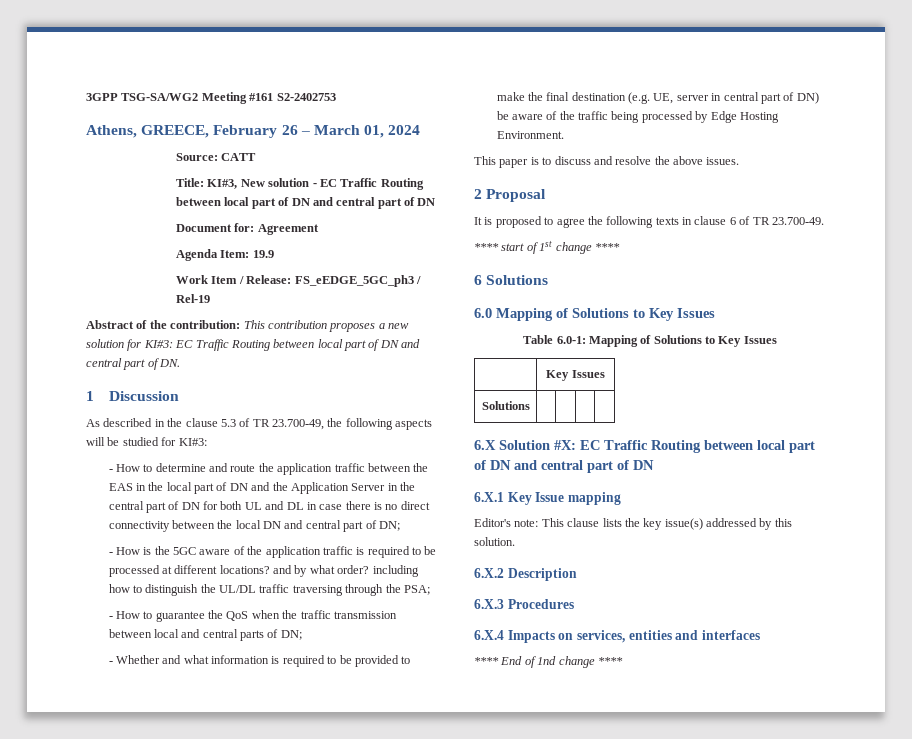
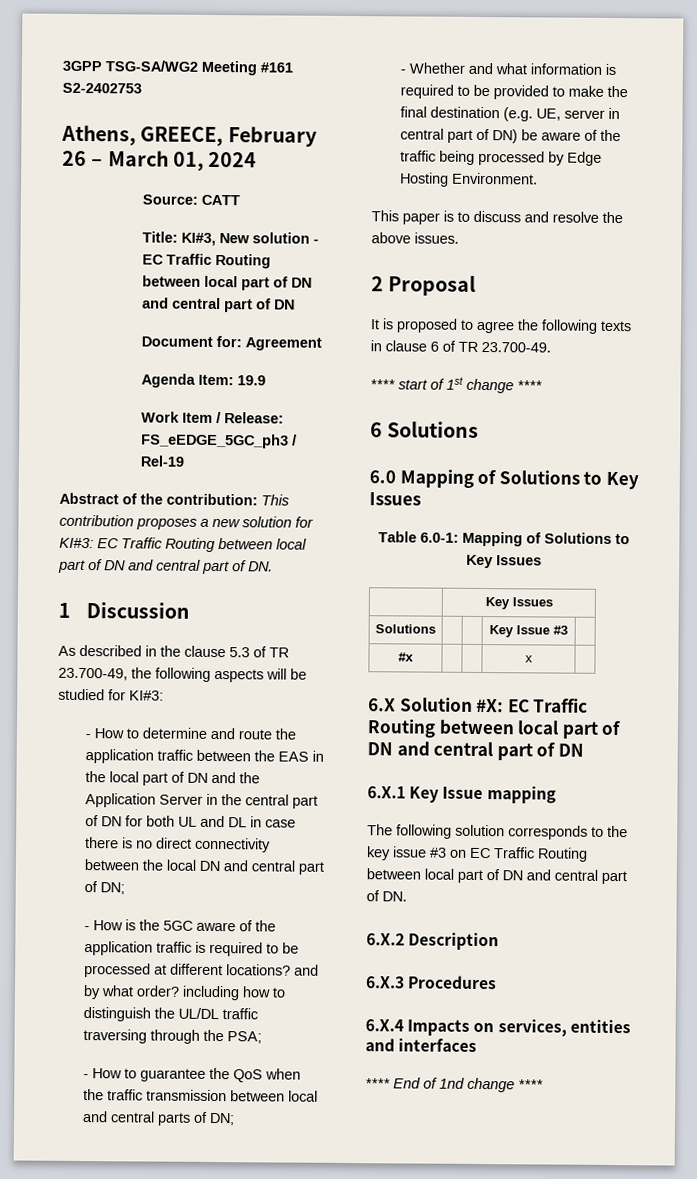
(530, 405) none -> [489,625,568,638] [398,652,414,662] [524,655,533,663] Key Issue #3 | // #x | | | x
[474,518,792,530] [474,537,515,546] Editor's note: This clause lists the key issue(s) addressed by this solution. -> [367,824,628,840] [366,846,588,862] [366,868,627,885] [366,890,407,902] The following solution corresponds to the key issue #3 on EC Traffic Routing between local part of DN and central part of DN.

